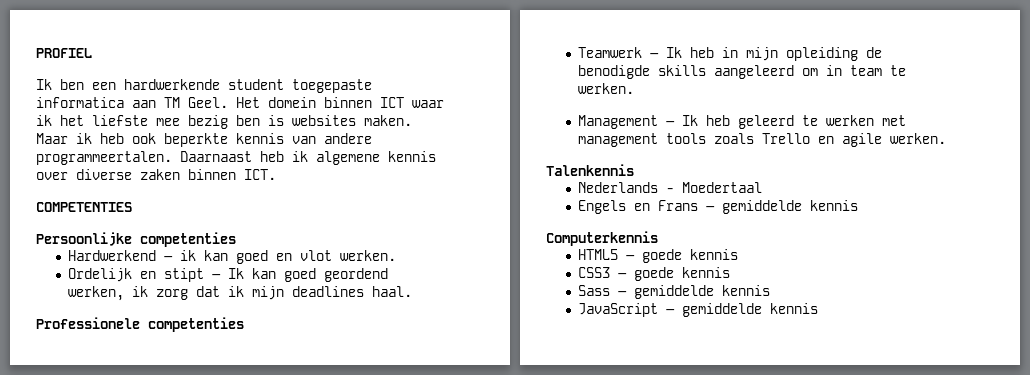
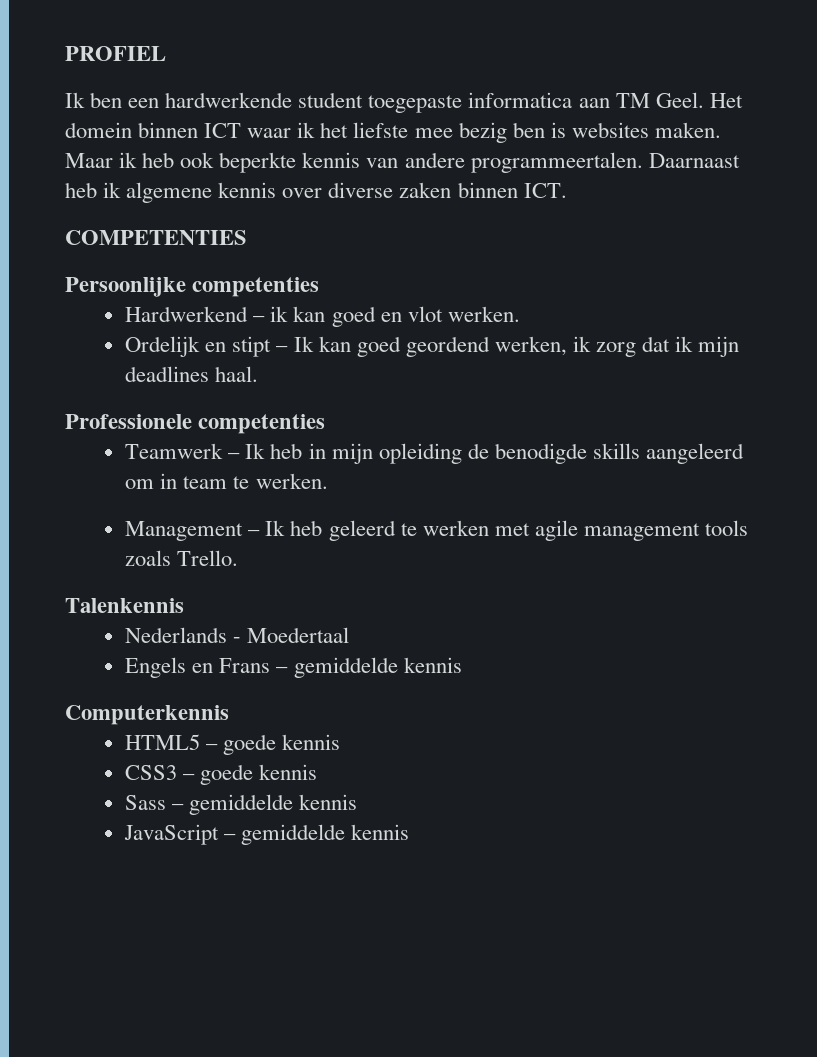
(907, 120) none -> [534,520,578,541] agile
[762,133,947,147] Trello en agile werken. -> [177,550,239,566] Trello.

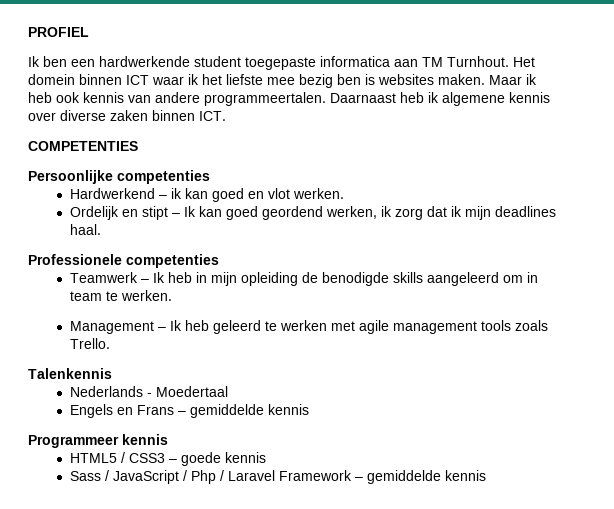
[655,92,704,108] Geel. -> [447,56,509,67] Turnhout.
[219,152,297,173] beperkte -> (80, 97) none
[65,705,229,725] Computerkennis -> [28,434,168,448] Programmeer kennis
[206,734,341,755] – goede kennis // -> [120,452,125,463] /
[172,794,358,815] [124,824,410,845] – gemiddelde kennis // JavaScript – gemiddelde kennis -> [104,470,486,484] / JavaScript / Php / Laravel Framework – gemiddelde kennis

